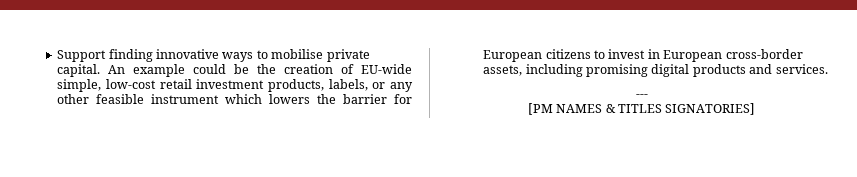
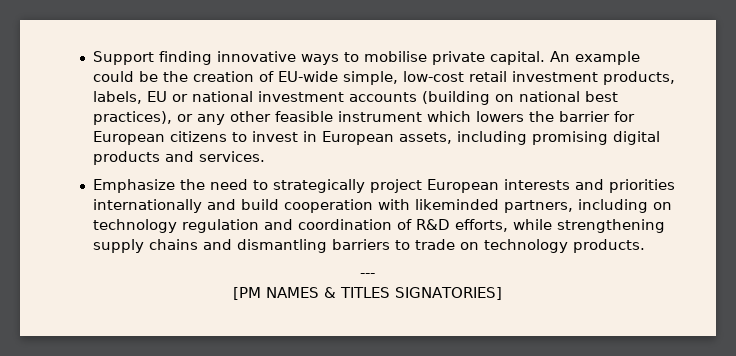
(368, 85) none -> [147,91,619,105] [93,111,173,125] EU or national investment accounts (building on national best practices),
[725,49,803,59] cross-border -> (395, 138) none
(828, 69) none -> [93,179,676,193] [93,199,673,213] [93,219,666,233] [93,239,646,253] // Emphasize the need to strategically project European interests and priorities internationally and build cooperation with likeminded partners, including on technology regulation and coordination of R&D efforts, while strengthening supply chains and dismantling barriers to trade on technology products.

